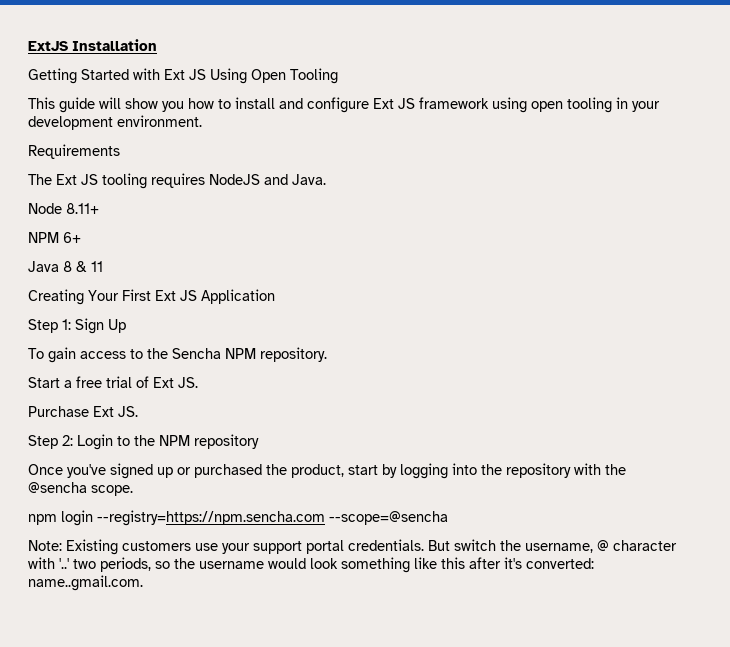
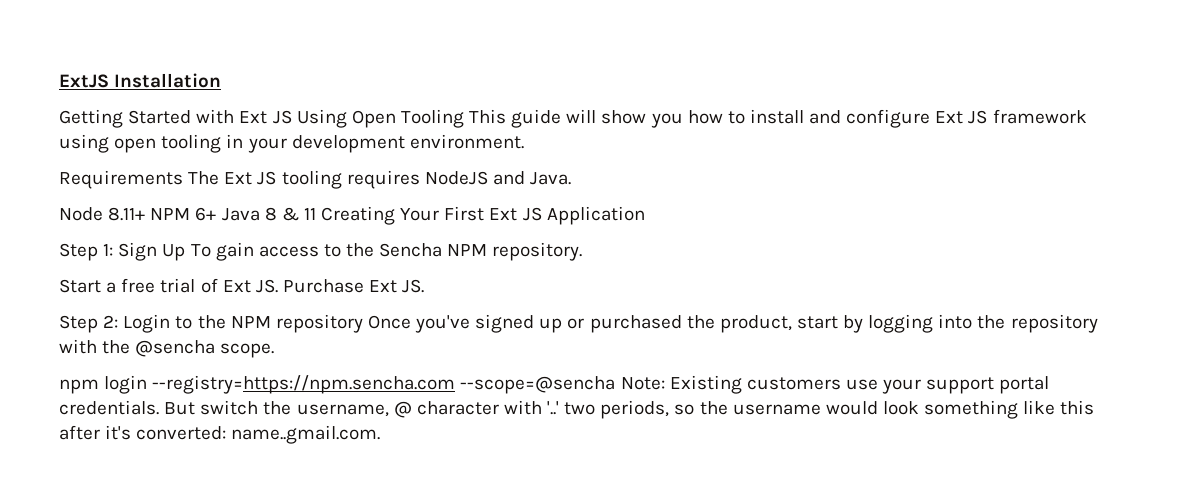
(338, 76) // -> (464, 118) none
(120, 151) // -> (183, 179) none
(99, 208) // -> (146, 214) none
(81, 237) // -> (217, 214) none
(103, 266) // -> (316, 214) none
(126, 326) // -> (186, 252) none
(198, 382) // -> (278, 286) none
(259, 441) // -> (363, 323) none
(448, 518) // -> (616, 385) none

